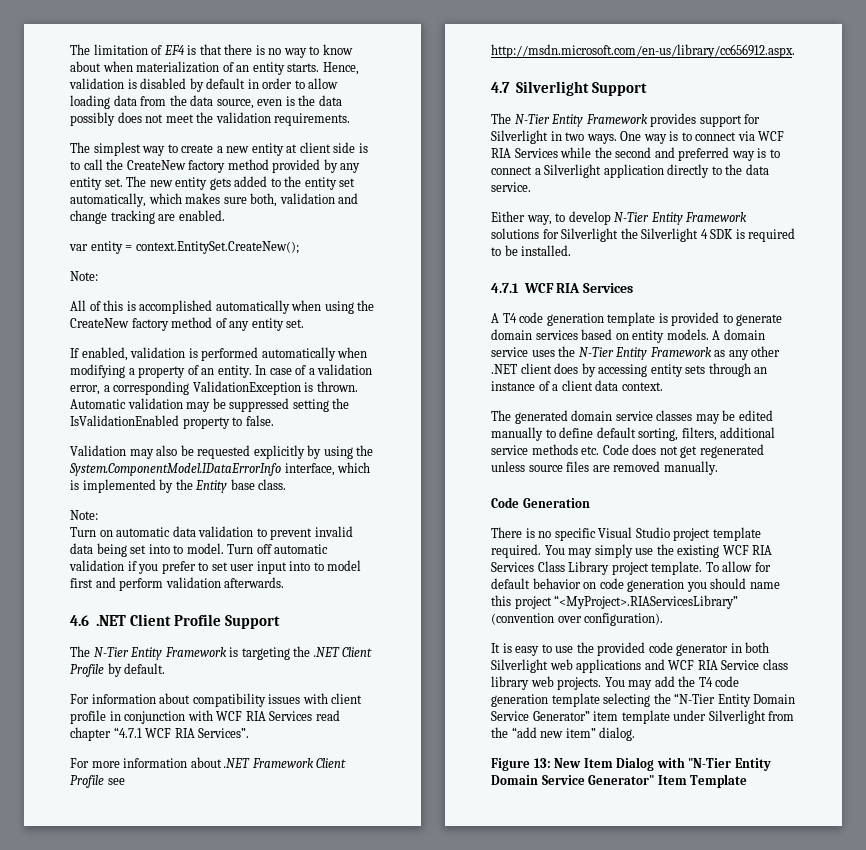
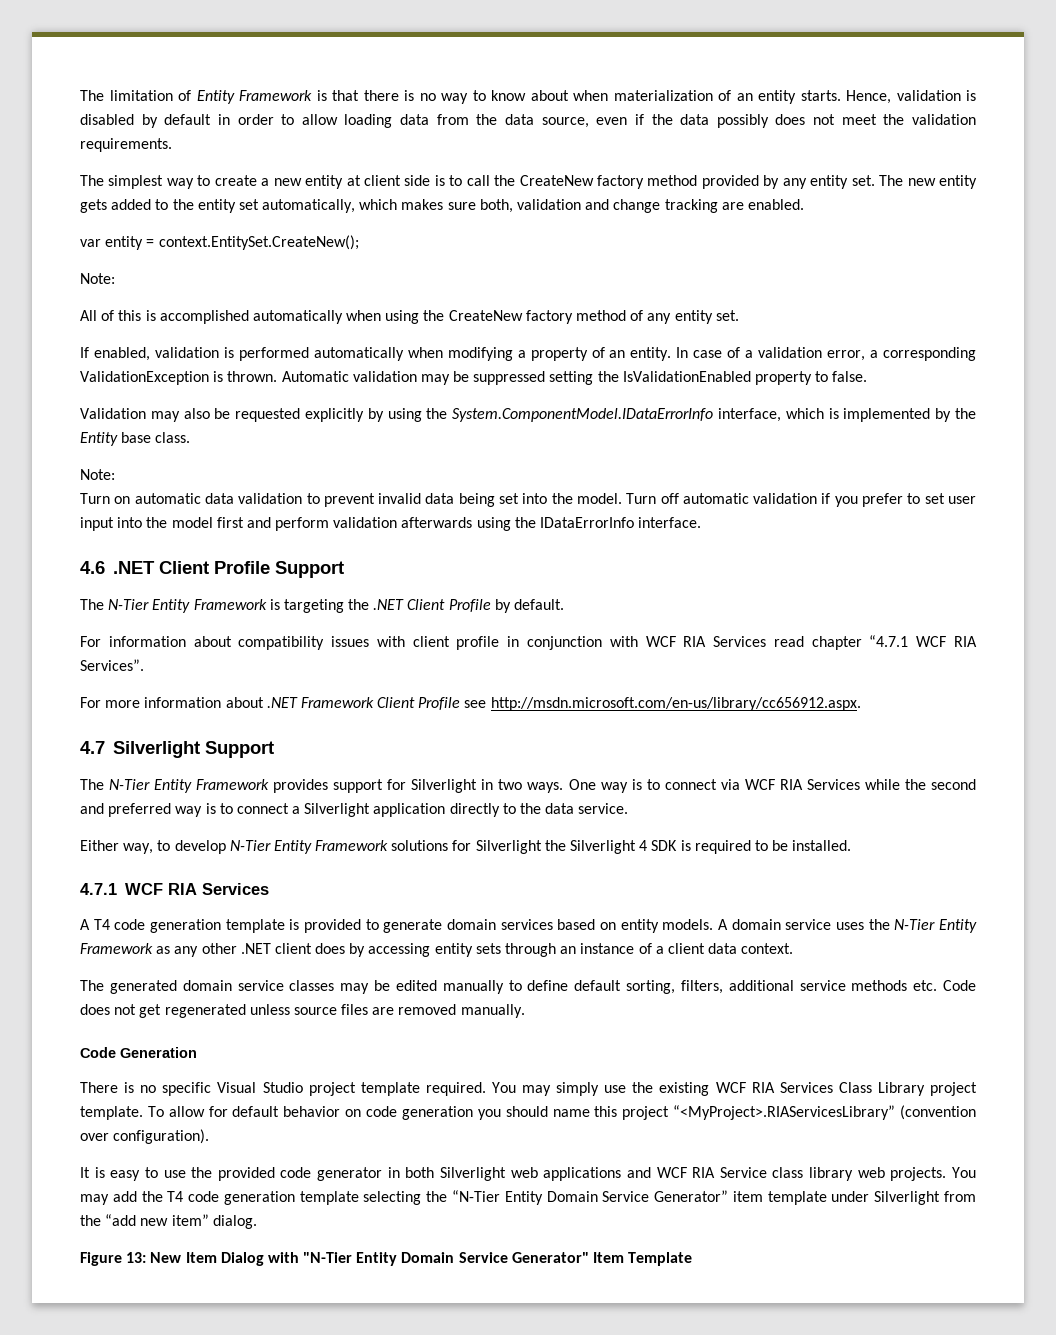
[163,45,185,55] EF4 -> [196,90,312,104] Entity Framework
[285,96,295,106] is -> [634,114,644,125] if
[173,545,184,554] to -> [551,493,573,504] the
[313,562,324,571] to -> [146,517,168,528] the
[224,577,285,588] afterwards. -> [401,517,702,531] afterwards using the IDataErrorInfo interface.

